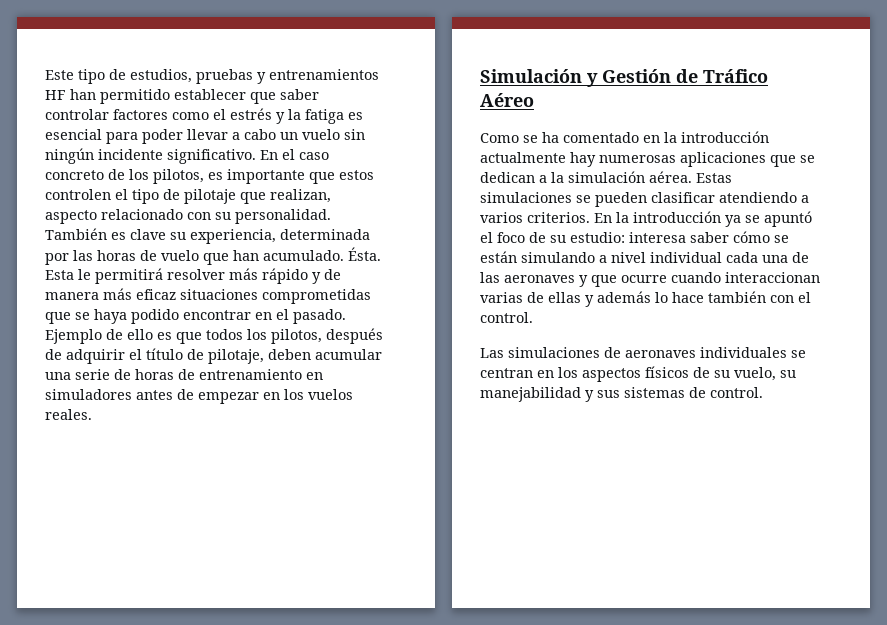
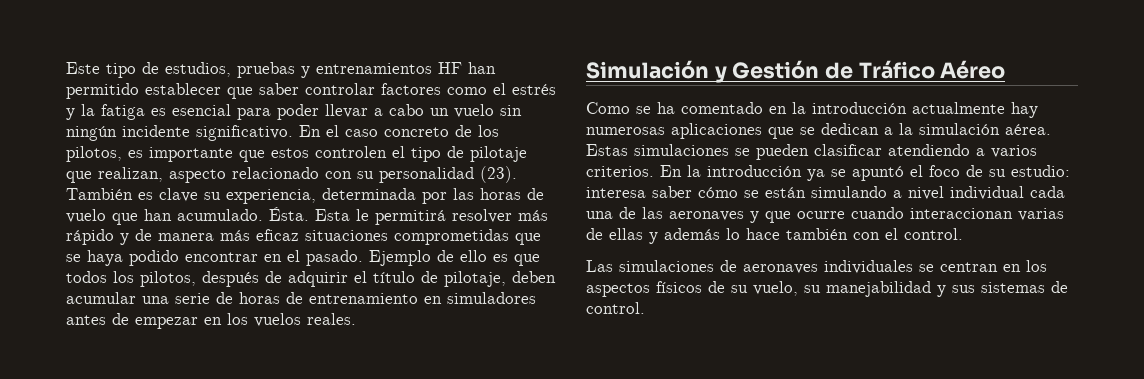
[235,209,331,224] personalidad. -> [379,166,517,183] personalidad (23).

